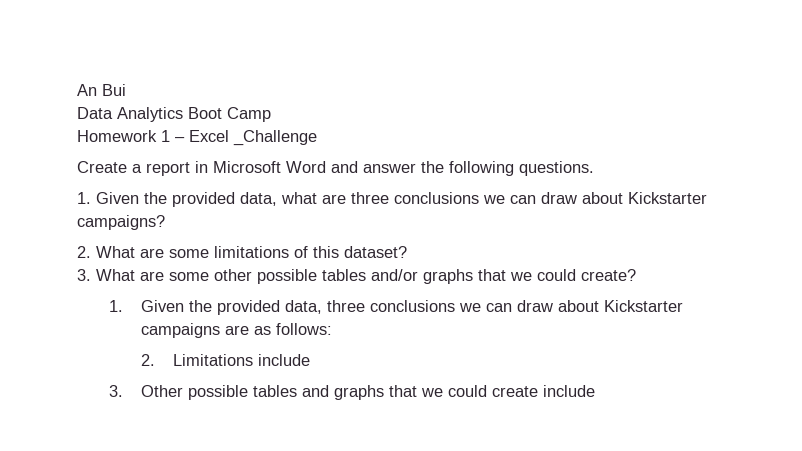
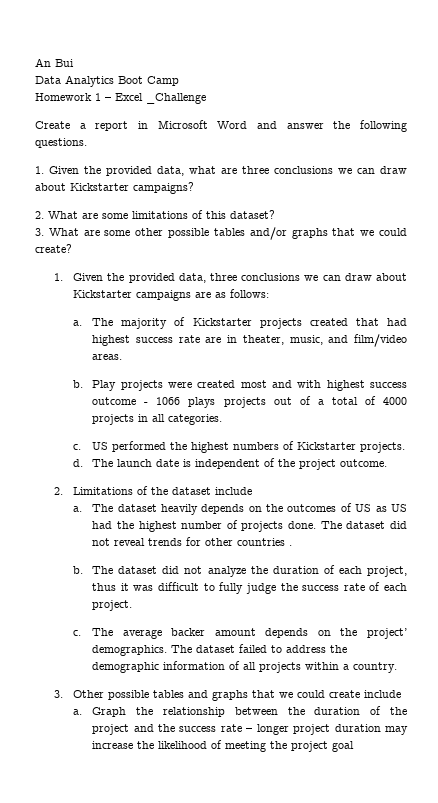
[140,354,310,366] 2. Limitations include -> [73,317,407,329] [92,334,407,347] [92,354,123,360] [73,380,407,391] [92,396,408,408] [92,414,223,425] [73,441,406,453] [73,458,388,470] [54,486,253,495] [73,503,407,515] [92,520,408,532] [92,537,293,546] [73,565,408,577] [92,582,407,594] [92,600,133,611] [73,628,408,639] [92,644,348,656] [92,661,398,673] a. The majority of Kickstarter projects created that had highest success rate are in theater, music, and film/video areas. // b. Play projects were created most and with highest success outcome - 1066 plays projects out of a total of 4000 projects in all categories. // c. US performed the highest numbers of Kickstarter projects. // d. The launch date is independent of the project outcome. // 2. Limitations of the dataset include // a. The dataset heavily depends on the outcomes of US as US had the highest number of projects done. The dataset did not reveal trends for other countries . // b. The dataset did not analyze the duration of each project, thus it was difficult to fully judge the success rate of each project. // c. The average backer amount depends on the project’ demographics. The dataset failed to address the demographic information of all projects within a country.
(595, 391) none -> [73,706,408,717] [92,724,409,735] [92,740,355,752] // a. Graph the relationship between the duration of the project and the success rate – longer project duration may increase the likelihood of meeting the project goal

